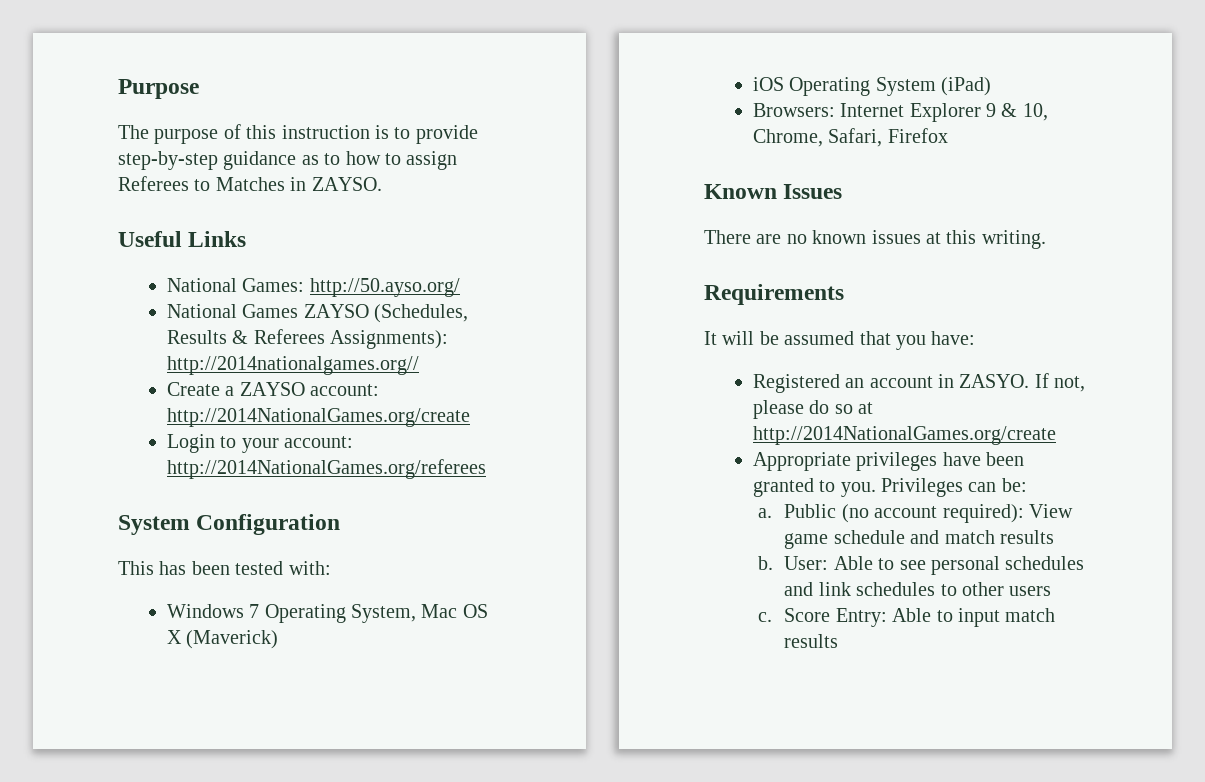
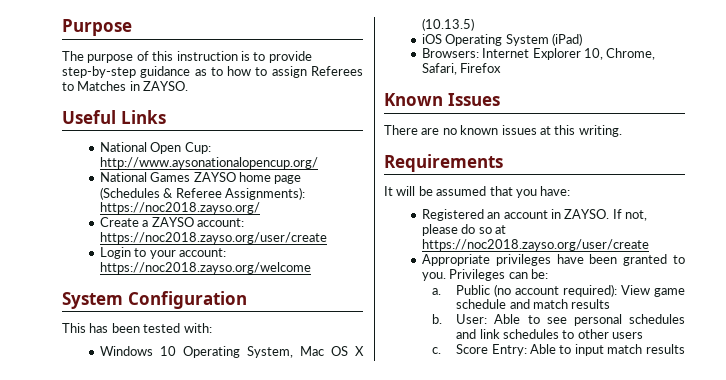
[242,278,460,297] Games: http://50.ayso.org/ -> [150,142,211,154] [99,157,318,169] Open Cup: http://www.aysonationalopencup.org/
[373,304,468,323] [166,329,448,349] [166,356,419,375] (Schedules, Results & Referees Assignments): http://2014nationalgames.org// -> [238,172,302,184] [99,187,305,200] [99,202,260,214] home page (Schedules & Referee Assignments): https://noc2018.zayso.org/
[166,408,470,427] http://2014NationalGames.org/create -> [99,232,327,244] https://noc2018.zayso.org/user/create
[166,459,486,479] http://2014NationalGames.org/referees -> [99,262,311,274] https://noc2018.zayso.org/welcome
[249,604,260,618] 7 -> [159,346,176,356] 10
[186,630,279,649] (Maverick) -> [421,18,474,31] (10.13.5)
[985,103,1018,117] 9 & -> (581, 54) none
[959,374,1030,388] ZASYO. -> [564,209,610,219] ZAYSO.
[752,426,1056,445] http://2014NationalGames.org/create -> [421,239,649,251] https://noc2018.zayso.org/user/create

